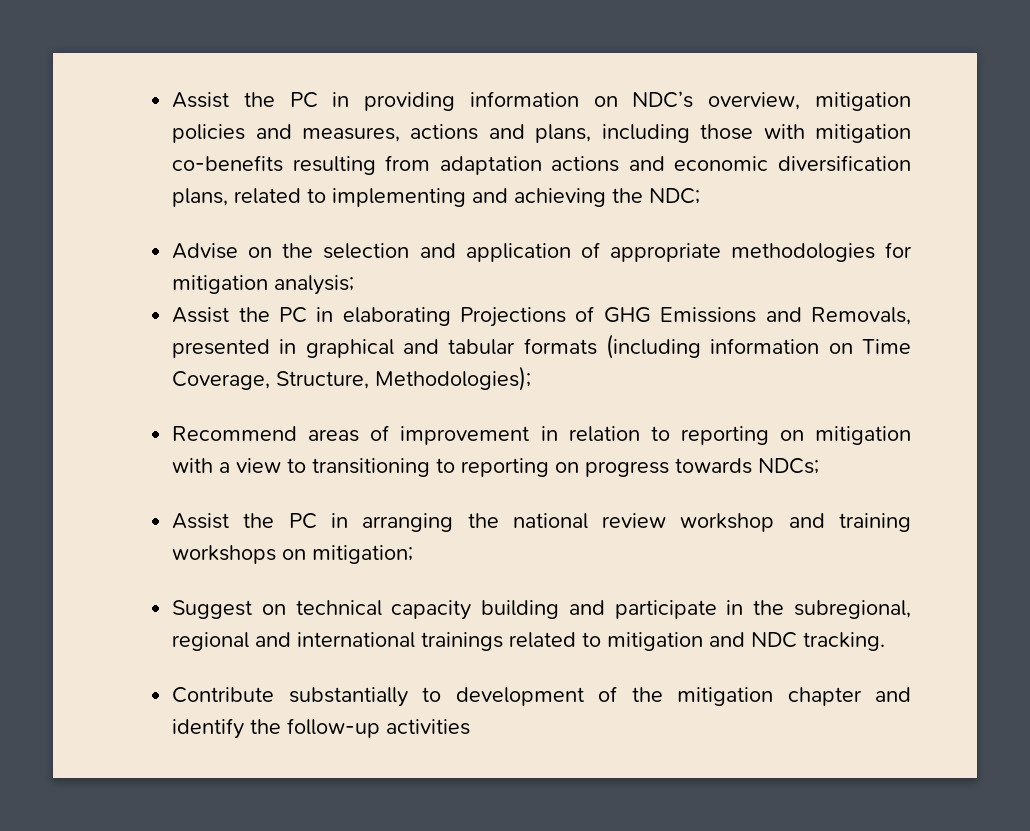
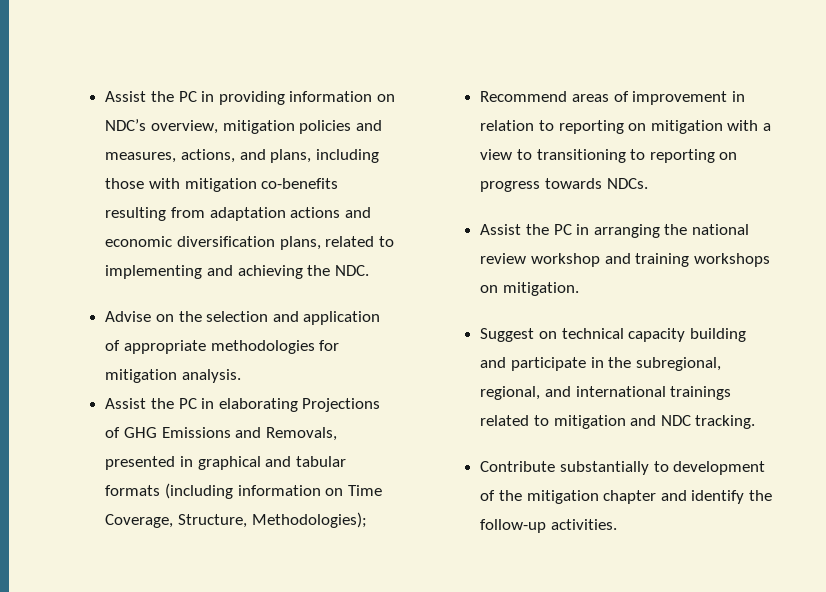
[410,124,479,140] actions -> [180,149,235,163] actions,
[649,188,701,204] NDC; -> [334,265,369,276] NDC.
[274,275,355,295] analysis; -> [181,369,241,383] analysis.
[758,458,820,474] NDCs; -> [606,178,648,189] NDCs.
[312,545,414,564] mitigation; -> [502,282,579,296] mitigation.
[172,632,250,651] regional -> [480,386,541,400] regional,
[386,719,471,735] activities -> [550,519,617,530] activities.

